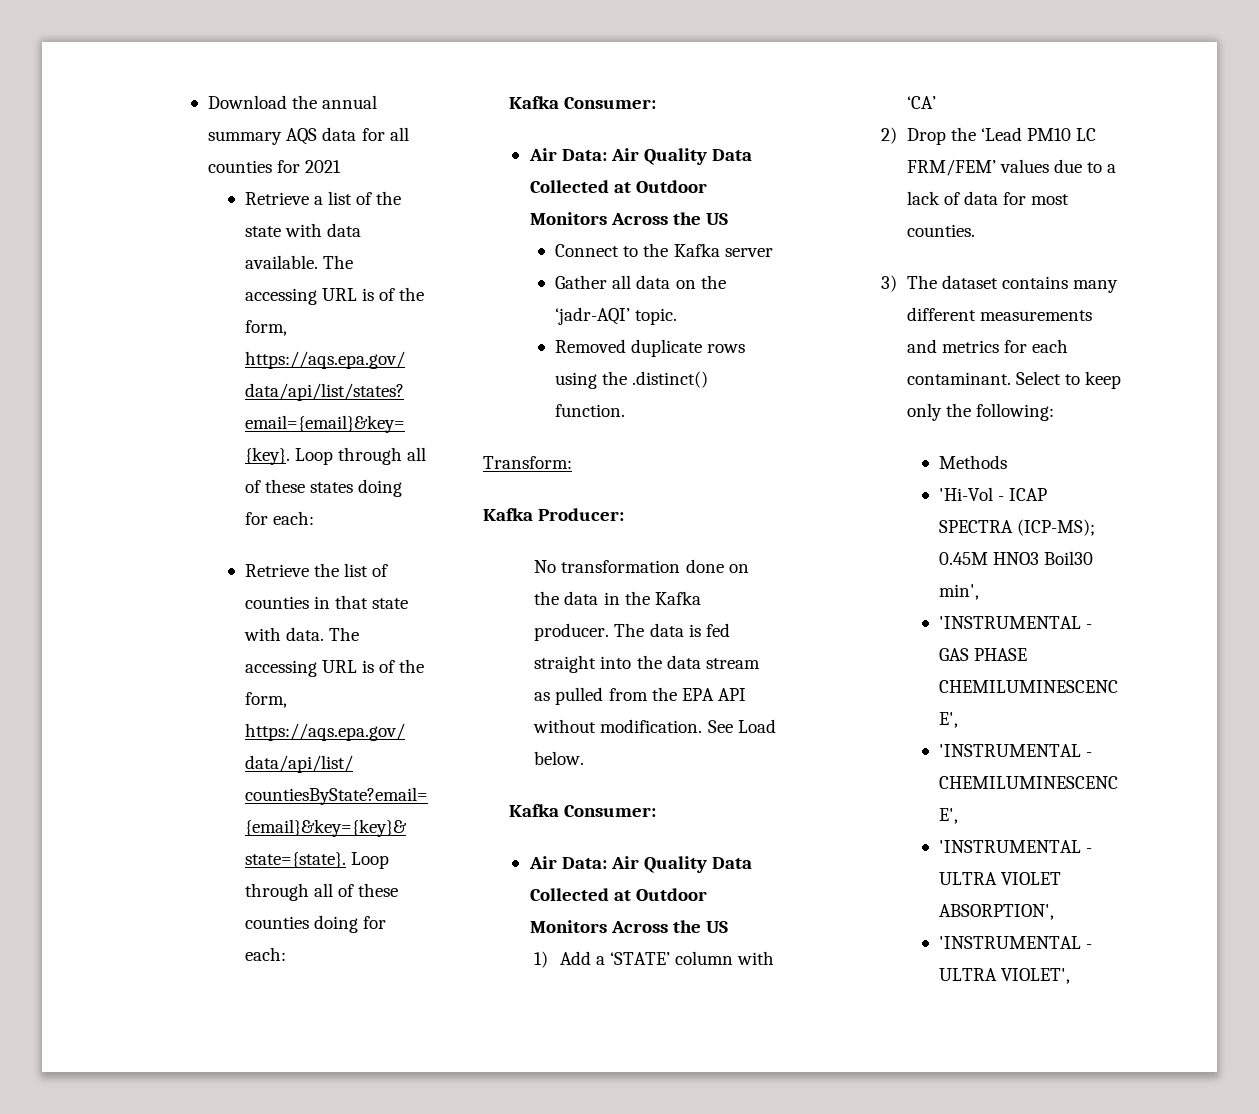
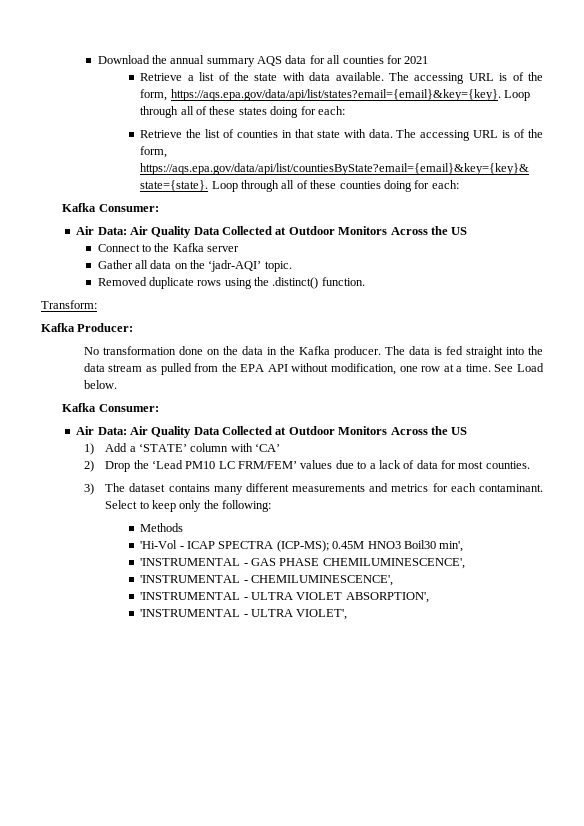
[600,719,703,733] modification. -> [330,363,491,375] modification, one row at a time.

